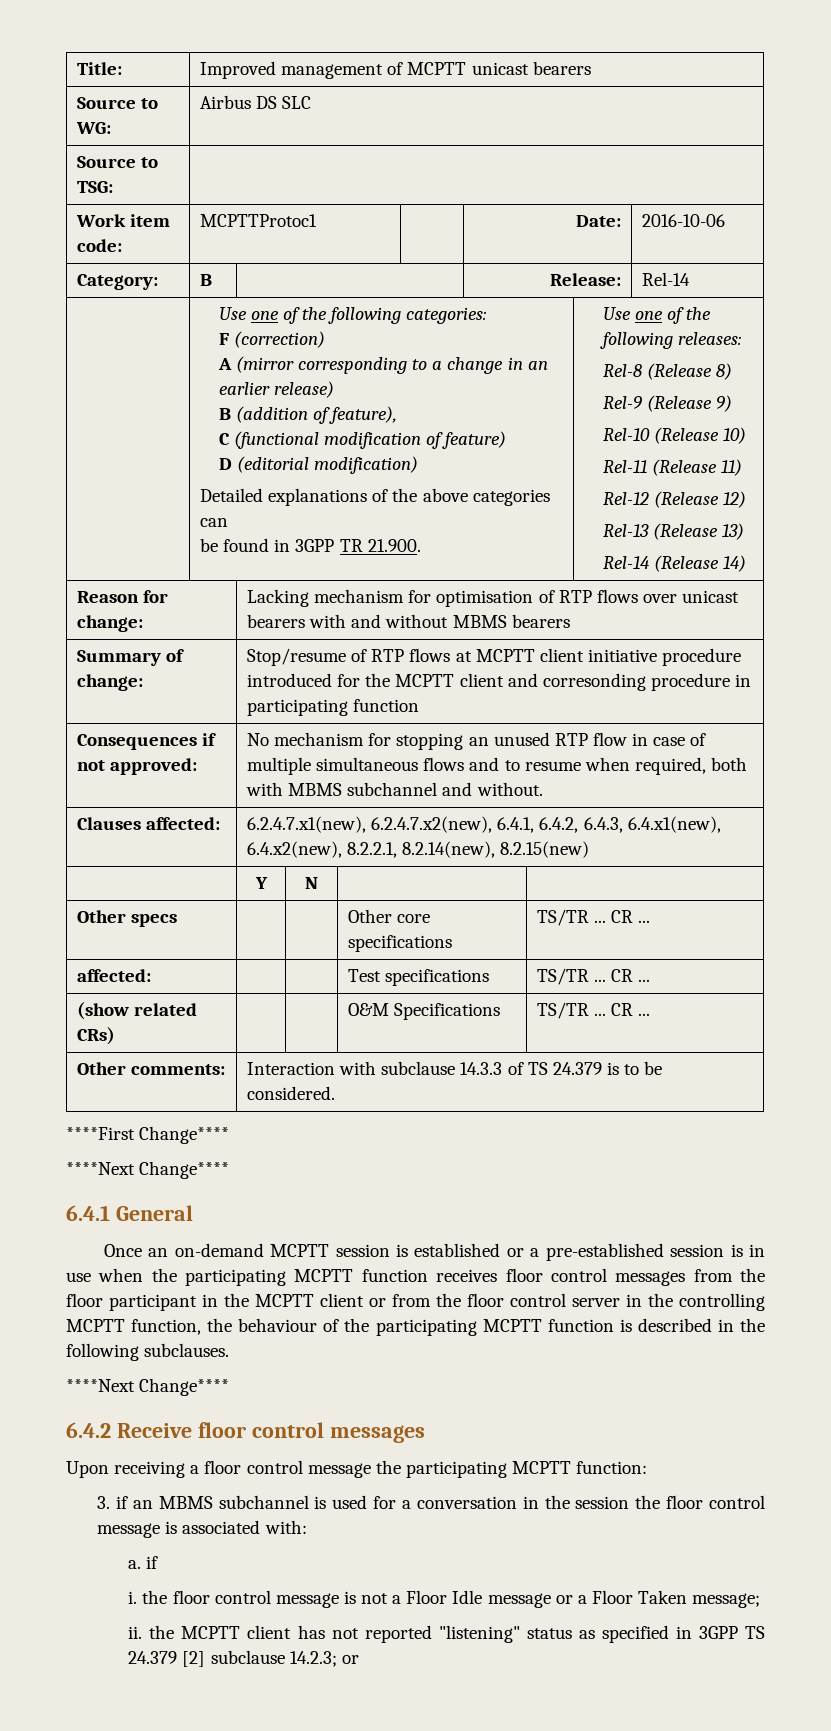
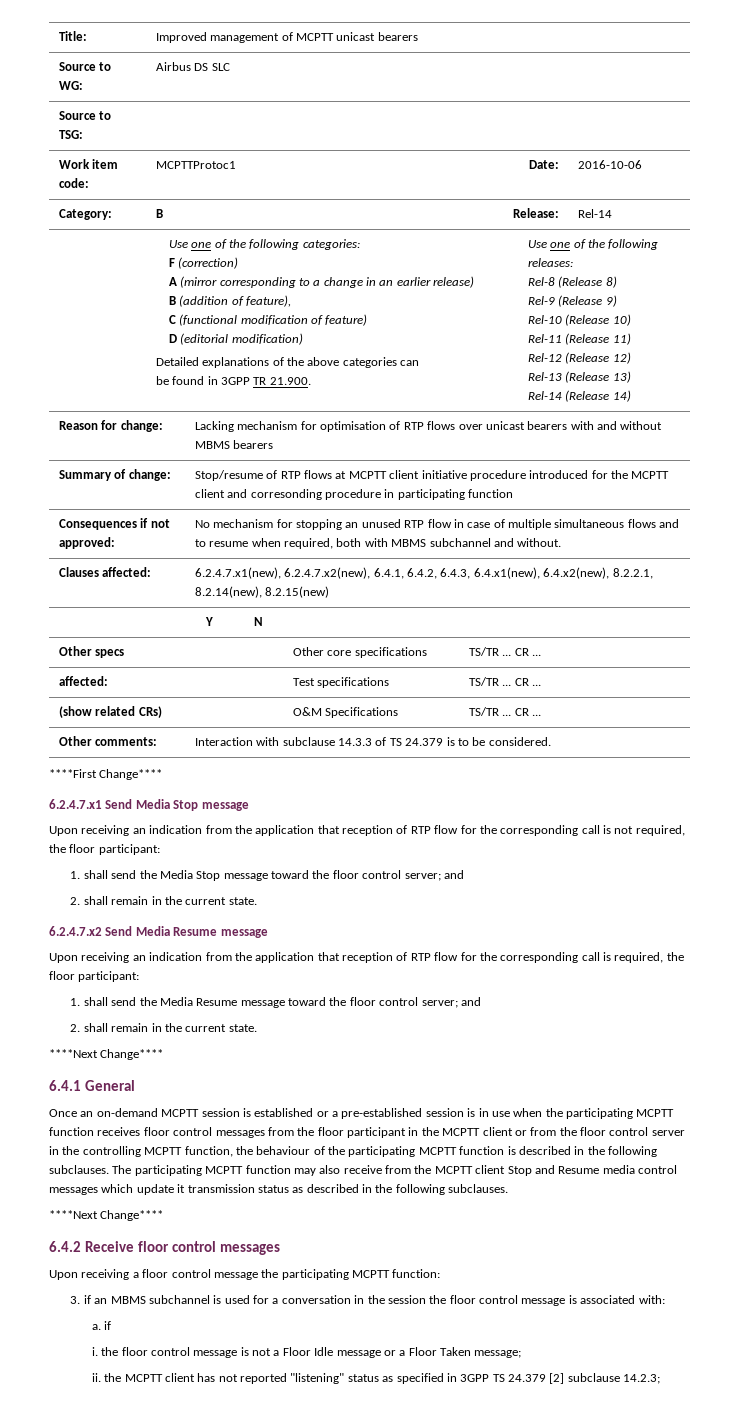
(230, 1135) none -> [49,799,249,811] [49,825,685,836] [49,844,160,855] [70,870,464,881] [70,896,257,905] [49,926,268,938] [49,952,684,963] [49,971,140,982] [70,997,481,1008] [70,1023,257,1032] // 6.2.4.7.x1 Send Media Stop message // Upon receiving an indication from the application that reception of RTP flow for the corresponding call is not required, the floor participant: // 1. shall send the Media Stop message toward the floor control server; and // 2. shall remain in the current state. // 6.2.4.7.x2 Send Media Resume message // Upon receiving an indication from the application that reception of RTP flow for the corresponding call is required, the floor participant: // 1. shall send the Media Resume message toward the floor control server; and // 2. shall remain in the current state.
(230, 1350) none -> [112,1165,677,1176] [49,1184,509,1195] The participating MCPTT function may also receive from the MCPTT client Stop and Resume media control messages which update it transmission status as described in the following subclauses.
[341,1655,359,1664] or -> (661, 1379) none

